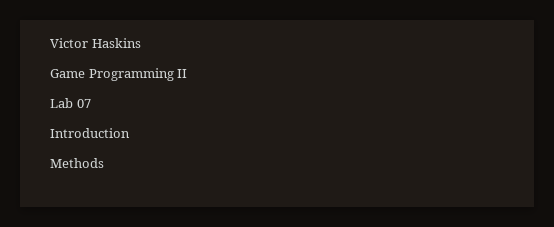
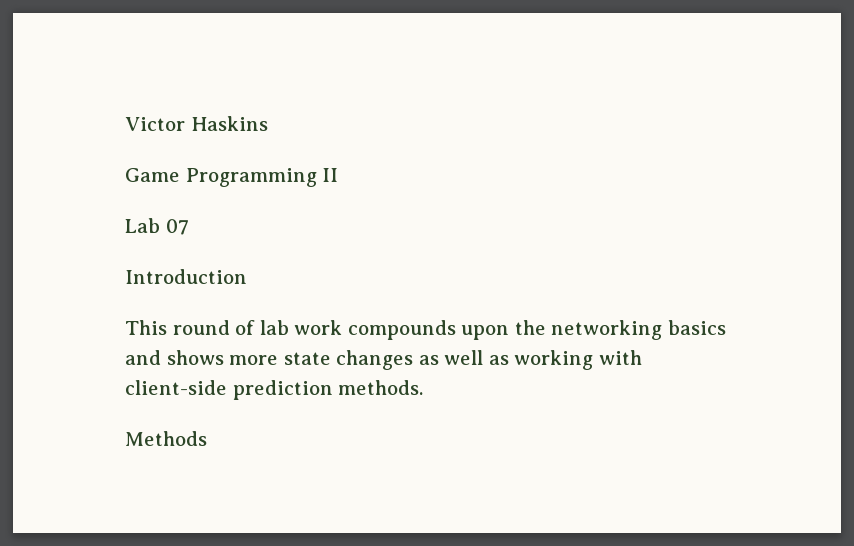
(130, 133) none -> [125,320,726,340] [125,350,642,370] [125,380,424,400] // This round of lab work compounds upon the networking basics and shows more state changes as well as working with client-side prediction methods.

